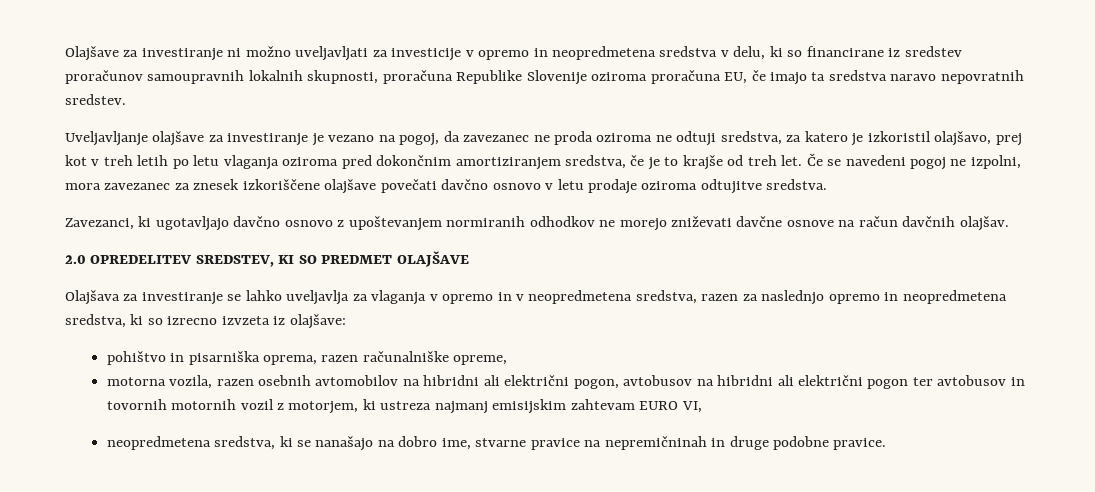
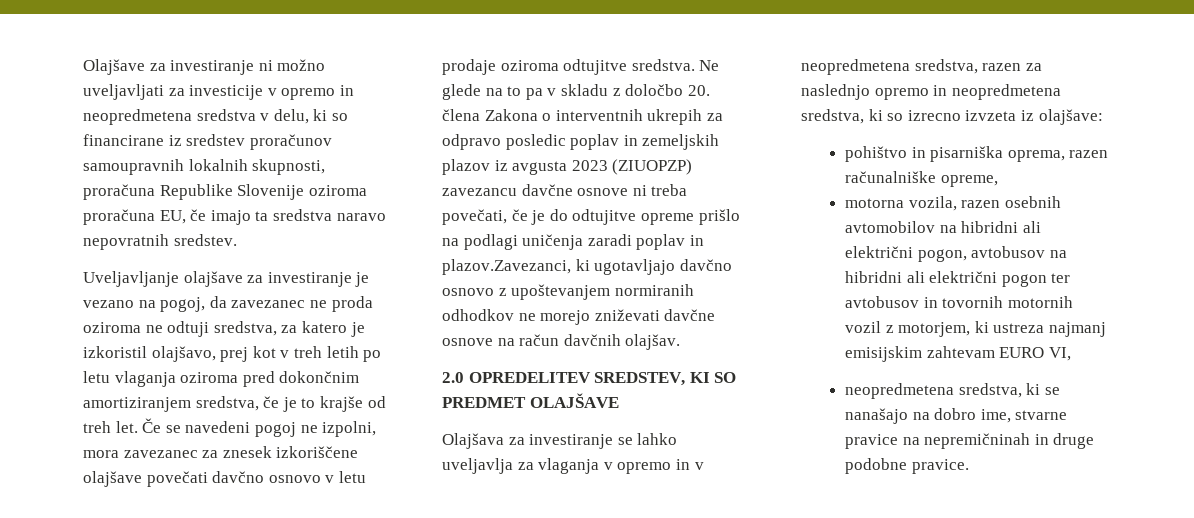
[65,218,134,230] // Zavezanci, -> [699,60,720,71] [442,84,710,100] [442,109,723,125] [442,134,720,150] [442,159,693,175] [442,184,688,196] [442,209,740,225] [442,234,704,250] [442,259,571,275] Ne glede na to pa v skladu z določbo 20. člena Zakona o interventnih ukrepih za odpravo posledic poplav in zemeljskih plazov iz avgusta 2023 (ZIUOPZP) zavezancu davčne osnove ni treba povečati, če je do odtujitve opreme prišlo na podlagi uničenja zaradi poplav in plazov.Zavezanci,

